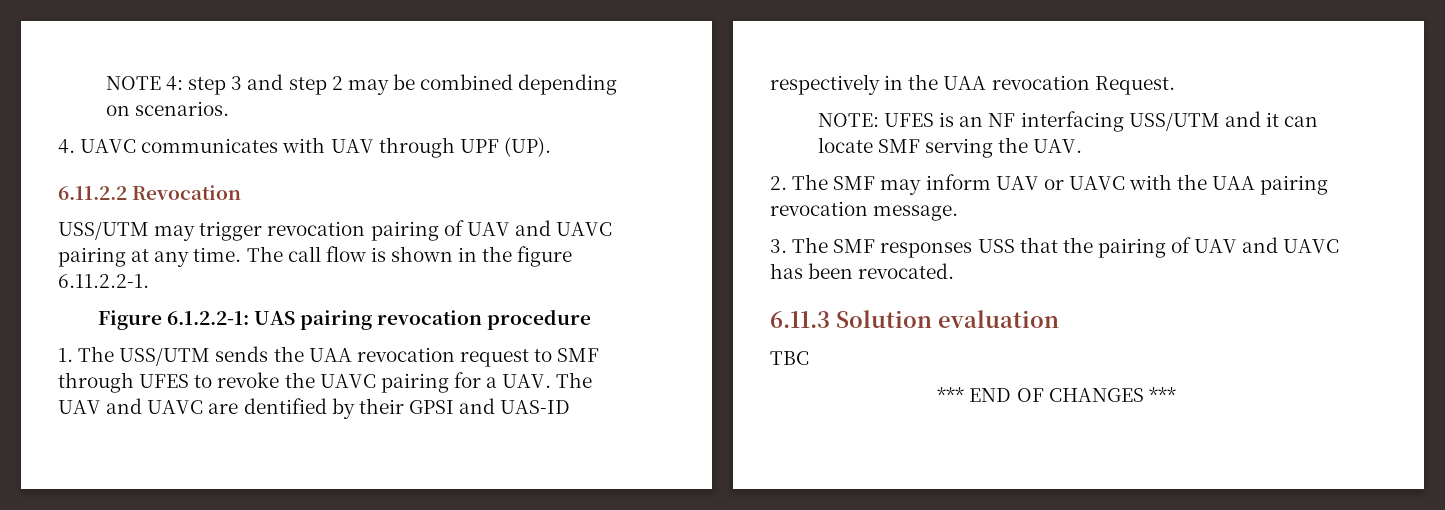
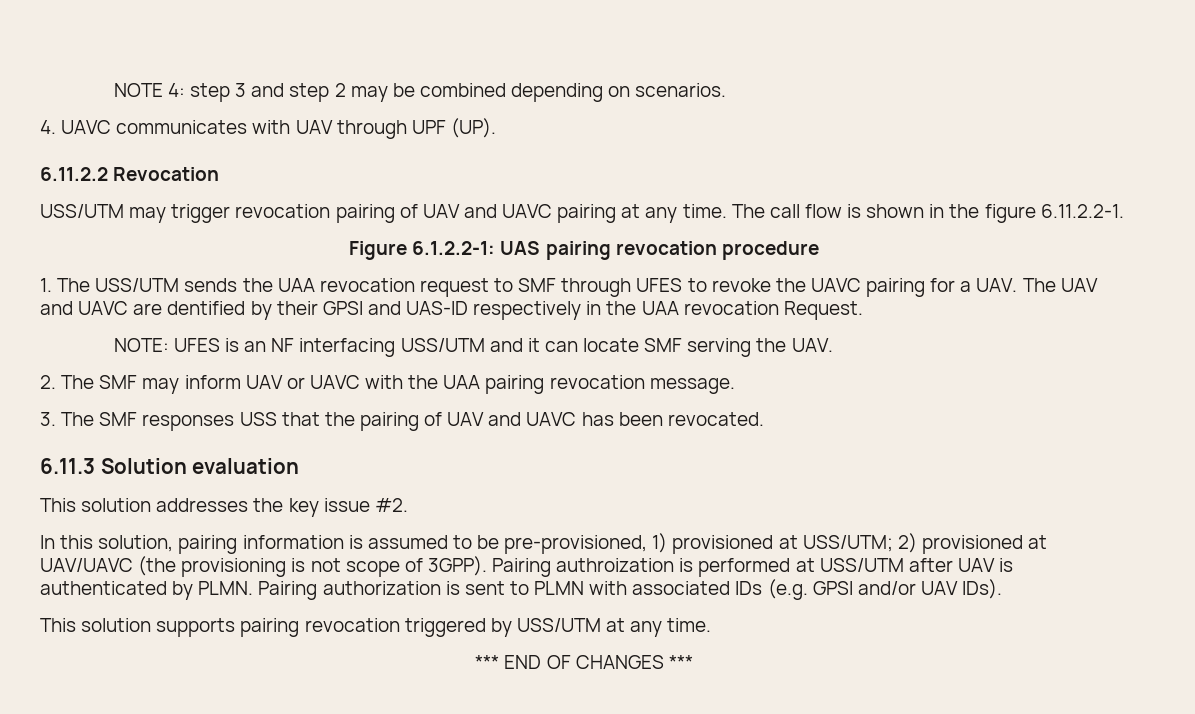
[770,351,809,365] TBC -> [40,498,408,517] [40,533,1048,554] [40,556,1014,577] [40,579,1003,600] [40,618,712,637] This solution addresses the key issue #2. // In this solution, pairing information is assumed to be pre-provisioned, 1) provisioned at USS/UTM; 2) provisioned at UAV/UAVC (the provisioning is not scope of 3GPP). Pairing authroization is performed at USS/UTM after UAV is authenticated by PLMN. Pairing authorization is sent to PLMN with associated IDs (e.g. GPSI and/or UAV IDs). // This solution supports pairing revocation triggered by USS/UTM at any time.

